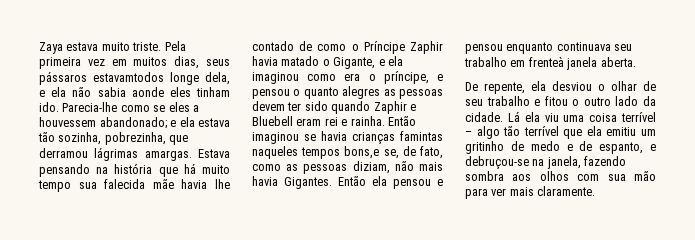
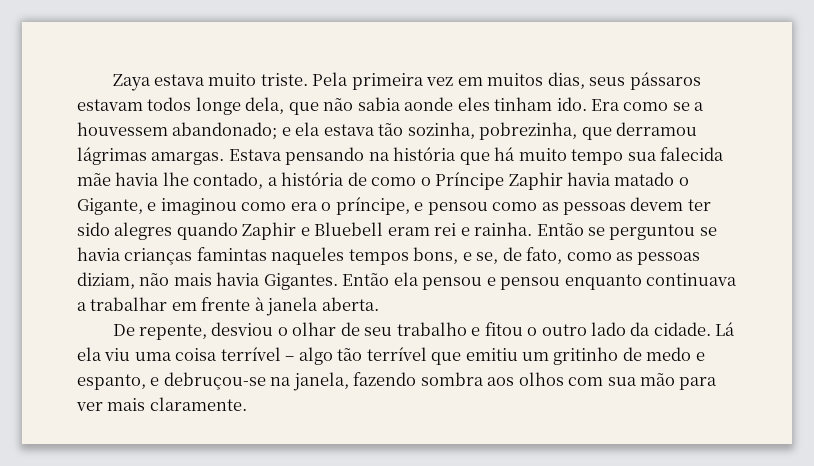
[93,72,230,85] [39,87,67,97] estavamtodos longe dela, e ela -> [77,97,319,115] estavam todos longe dela, que
[62,102,118,112] Parecia-lhe -> [591,99,621,111] Era
[168,102,190,112] eles -> (690, 106) none
[252,41,294,51] contado -> [193,172,345,189] contado, a história
[387,56,403,66] ela -> (157, 206) none
[293,86,381,99] o quanto alegres -> [492,202,538,211] como
(328, 106) none -> [114,222,173,240] alegres
[252,132,299,144] imaginou -> [588,224,696,240] se perguntou
[344,146,380,159] bons,e -> [413,247,472,264] bons, e
[614,44,633,51] [464,56,564,67] seu trabalho em frenteà -> [77,297,265,311] a trabalhar em frente à
[531,81,546,91] ela -> (207, 332) none
[586,126,602,136] ela -> (462, 358) none
[579,141,593,151] de -> (705, 356) none

